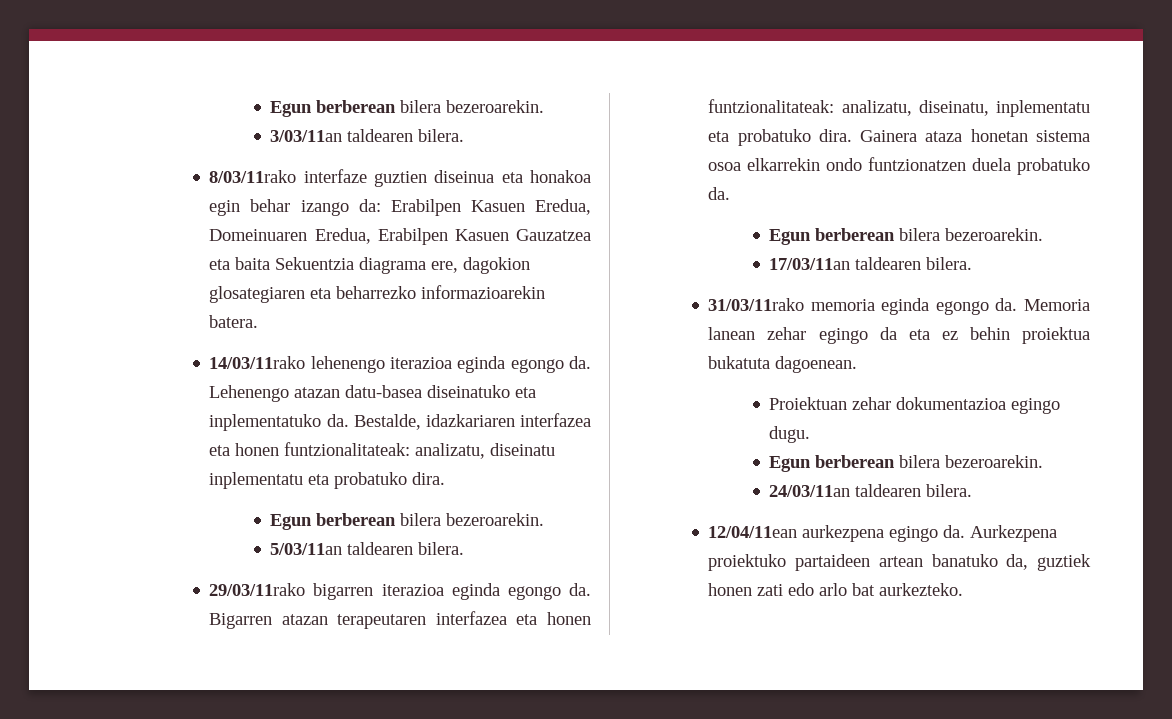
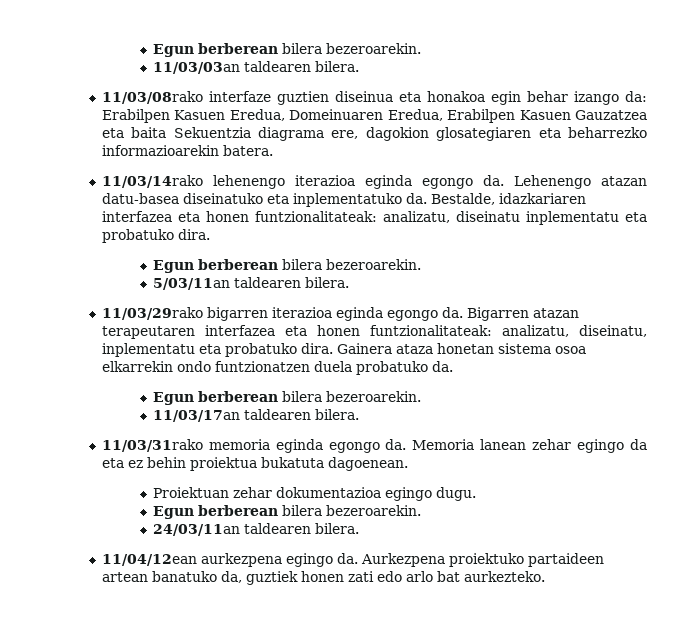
[270,100,545,117] [270,129,465,142] [209,170,297,183] Egun berberean bilera bezeroarekin. // 3/03/11an taldearen bilera. // 8/03/11rako -> [152,43,421,57] [152,61,359,74] [101,91,203,104] Egun berberean bilera bezeroarekin. // 11/03/03an taldearen bilera. // 11/03/08rako
[209,356,306,369] 14/03/11rako -> [101,175,203,188] 11/03/14rako
[209,583,306,596] 29/03/11rako -> [101,307,203,320] 11/03/29rako
[769,257,973,270] [708,298,805,311] 17/03/11an taldearen bilera. // 31/03/11rako -> [152,409,359,422] [101,439,203,452] 11/03/17an taldearen bilera. // 11/03/31rako
[708,526,798,538] 12/04/11ean -> [101,554,197,566] 11/04/12ean

